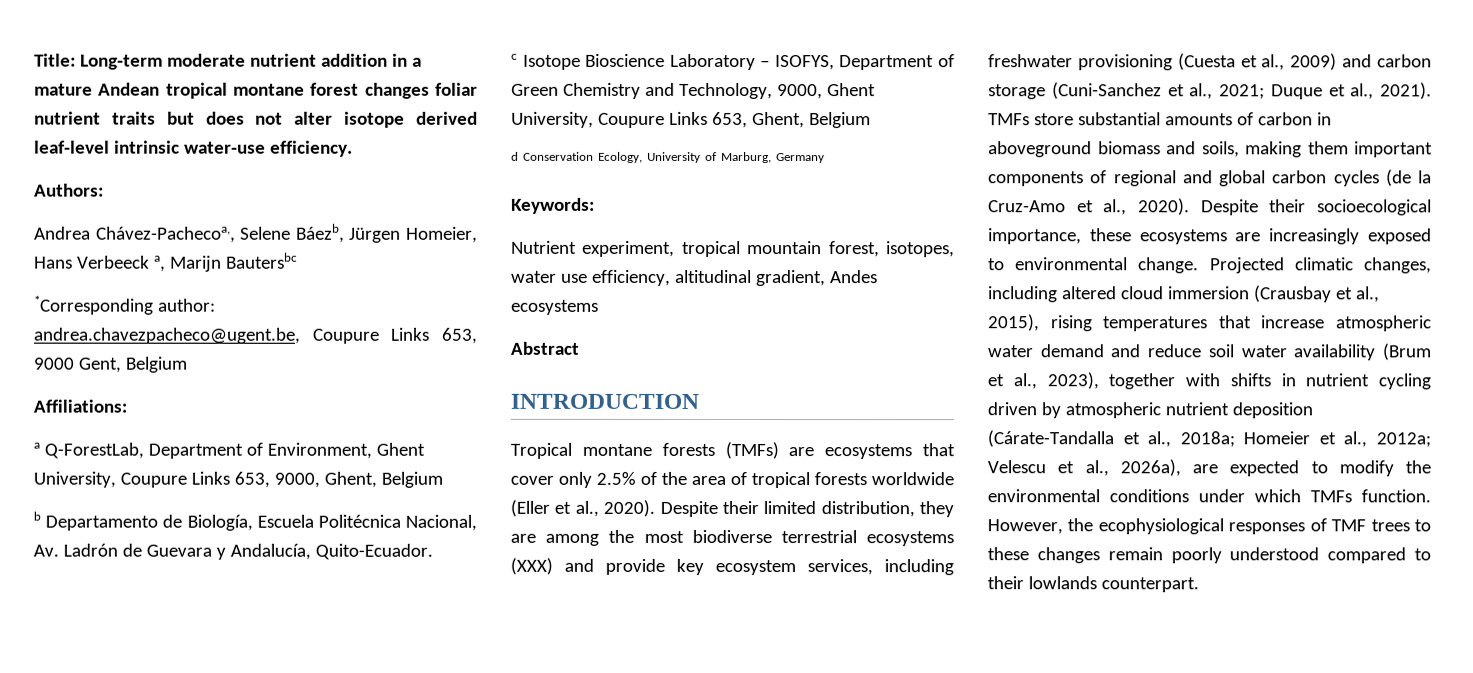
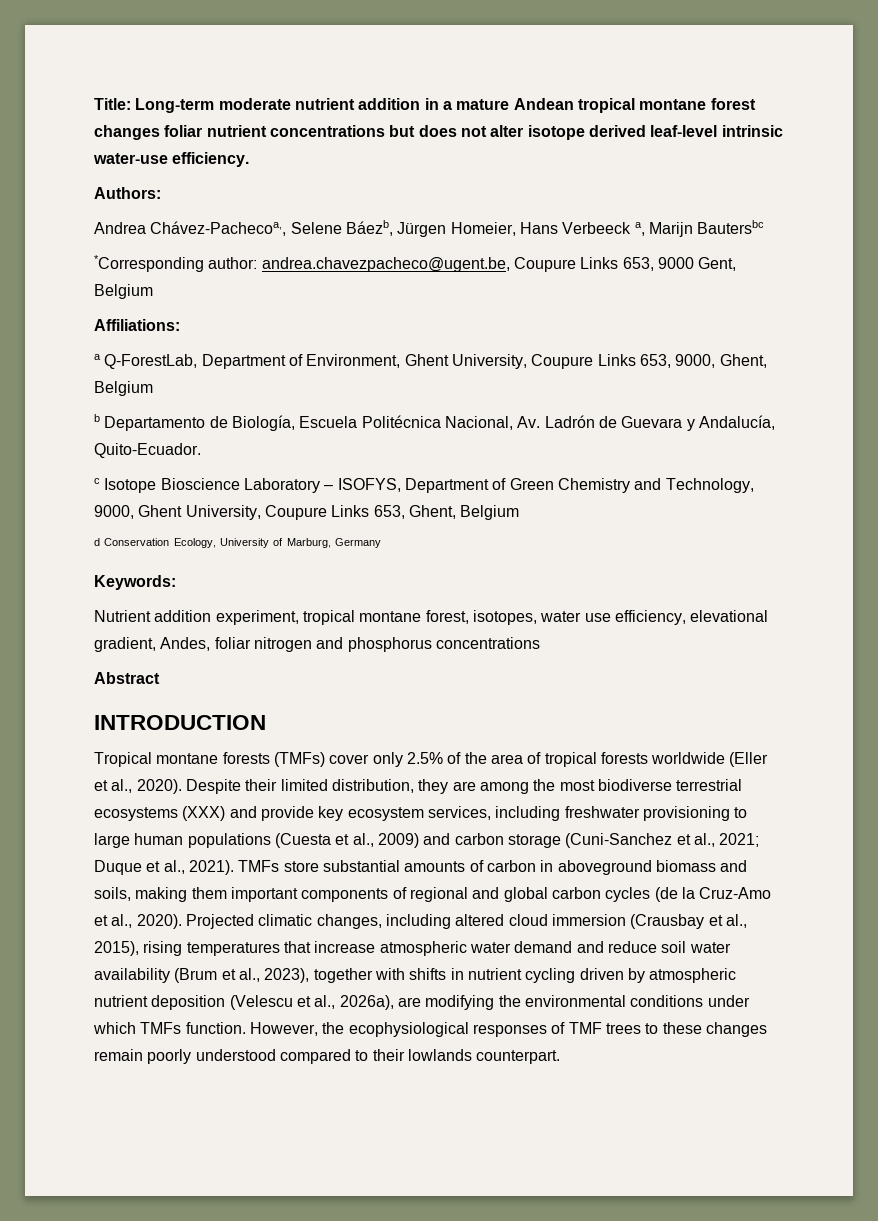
[111,111,156,125] traits -> [269,125,385,137] concentrations
(577, 247) none -> [154,610,212,622] addition
[747,241,823,255] mountain -> [359,611,422,622] montane
[674,269,878,287] [511,299,599,315] altitudinal gradient, Andes ecosystems -> [690,610,769,622] [94,637,540,652] elevational gradient, Andes, foliar nitrogen and phosphorus concentrations
[788,443,955,460] are ecosystems that -> (325, 759) none
(1173, 62) none -> [734,807,748,818] [94,833,271,848] to large human populations
[1200,199,1432,216] [988,228,1432,245] [988,257,1200,274] Despite their socioecological importance, these ecosystems are increasingly exposed to environmental change. -> (182, 921) none
[987,430,1431,448] [987,460,1046,474] (Cárate-Tandalla et al., 2018a; Homeier et al., 2012a; Velescu -> [229,995,293,1010] (Velescu
[1229,460,1394,477] expected to modify -> [425,995,495,1010] modifying

